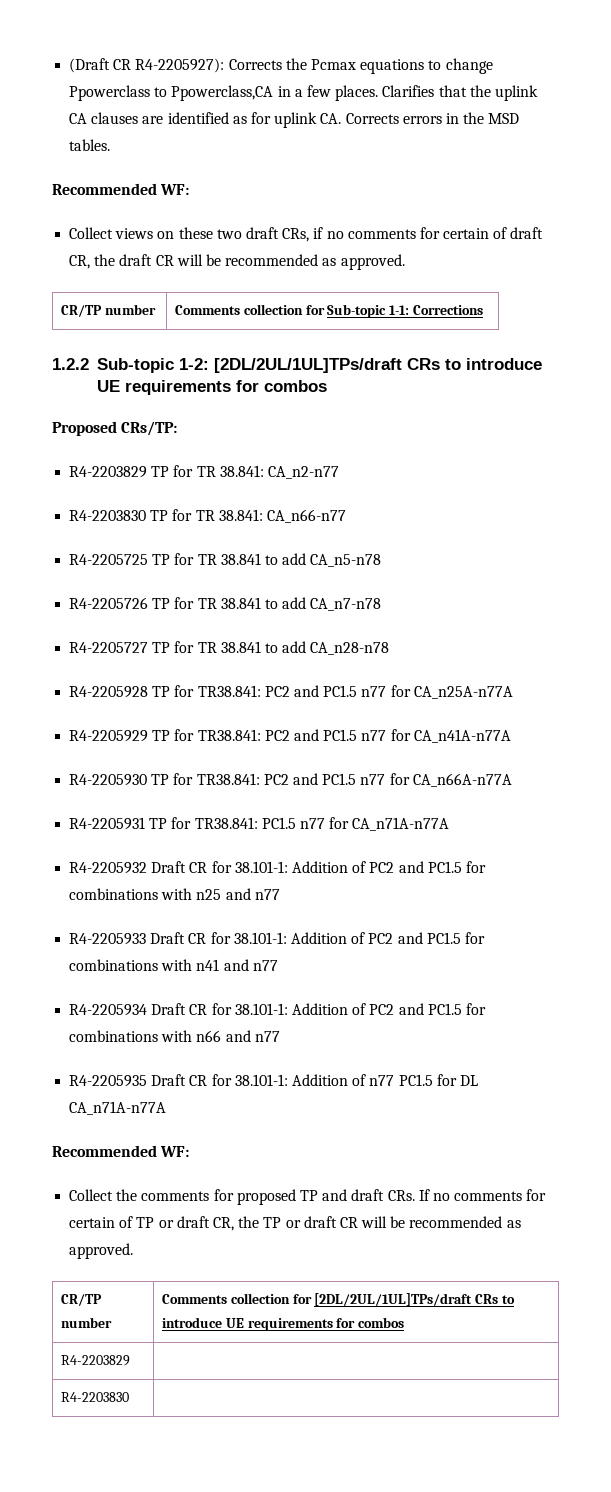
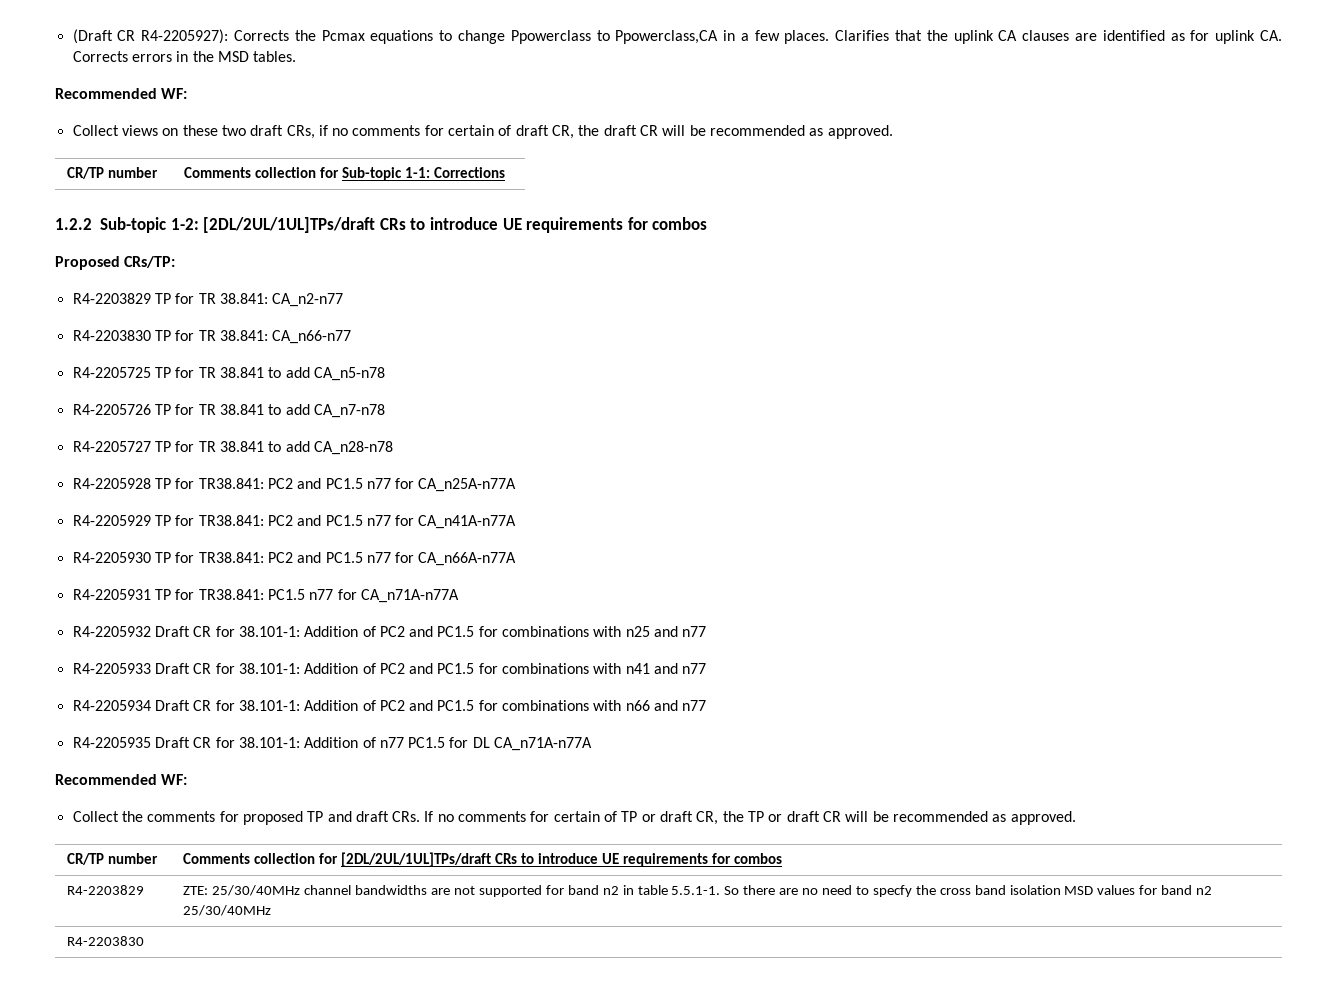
(131, 1360) none -> [183,885,1213,897] [183,905,272,916] ZTE: 25/30/40MHz channel bandwidths are not supported for band n2 in table 5.5.1-1. So there are no need to specfy the cross band isolation MSD values for band n2 25/30/40MHz

